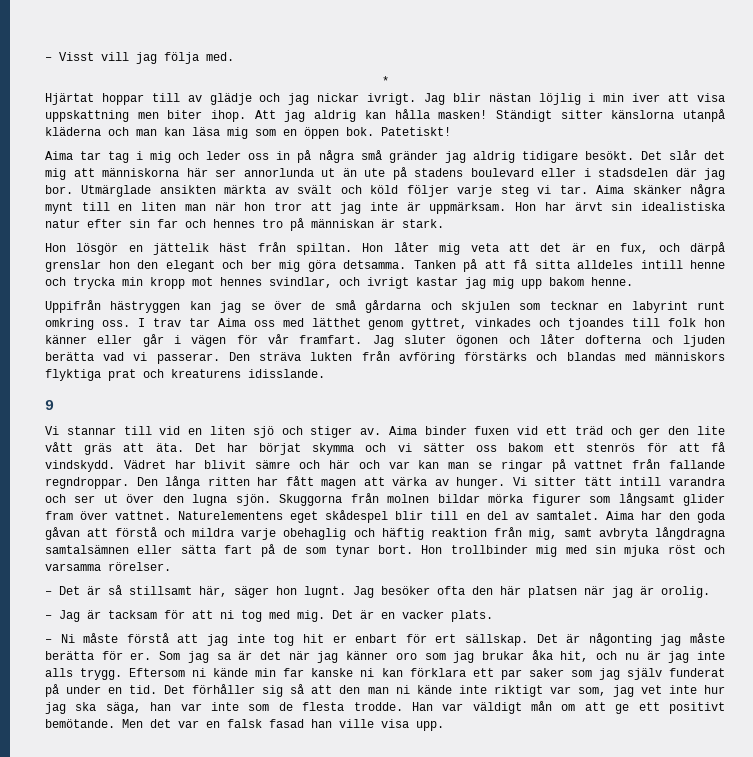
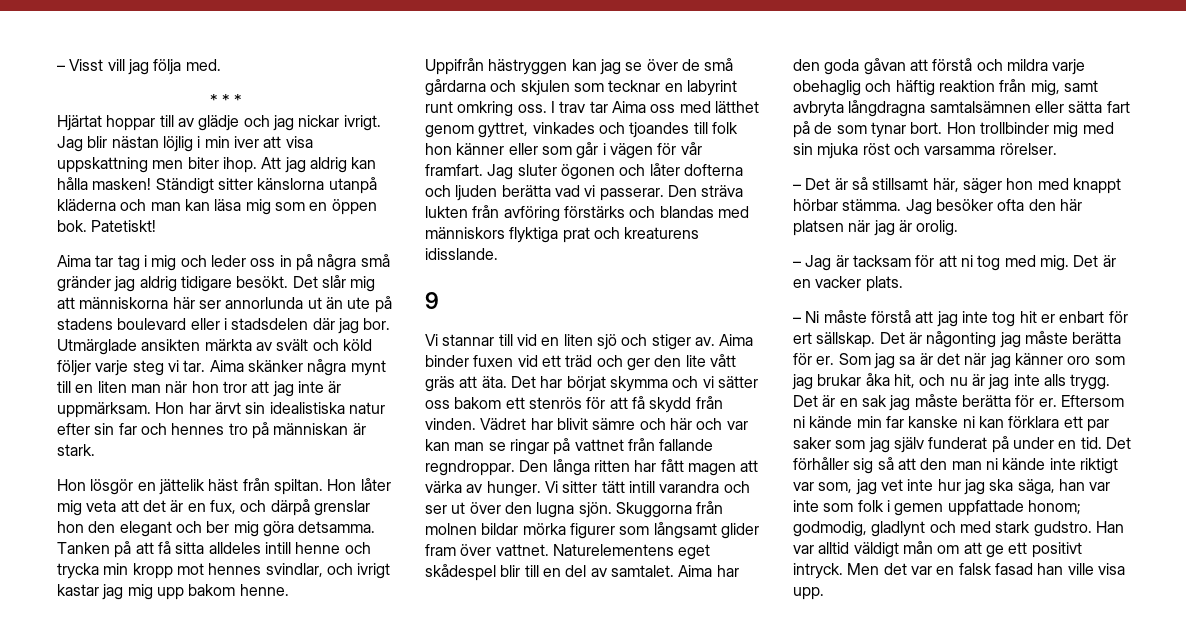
(389, 80) none -> [222,94,243,106] * *
[704,151,725,160] det -> (346, 281) none
(133, 339) none -> [541,146,572,155] som
[45,460,115,472] vindskydd. -> [649,396,723,413] [425,418,476,430] skydd från vinden.
[304,586,346,598] lugnt. -> [1037,178,1121,194] [793,199,902,211] med knappt hörbar stämma.
(123, 674) none -> [793,394,1057,411] Det är en sak jag måste berätta för er.
[278,702,403,711] de flesta trodde. -> [857,500,1081,516] [793,521,1092,537] folk i gemen uppfattade honom; godmodig, gladlynt och med stark gudstro.
(464, 707) none -> [818,542,850,554] alltid
[45,719,115,728] bemötande. -> [793,563,843,579] intryck.

